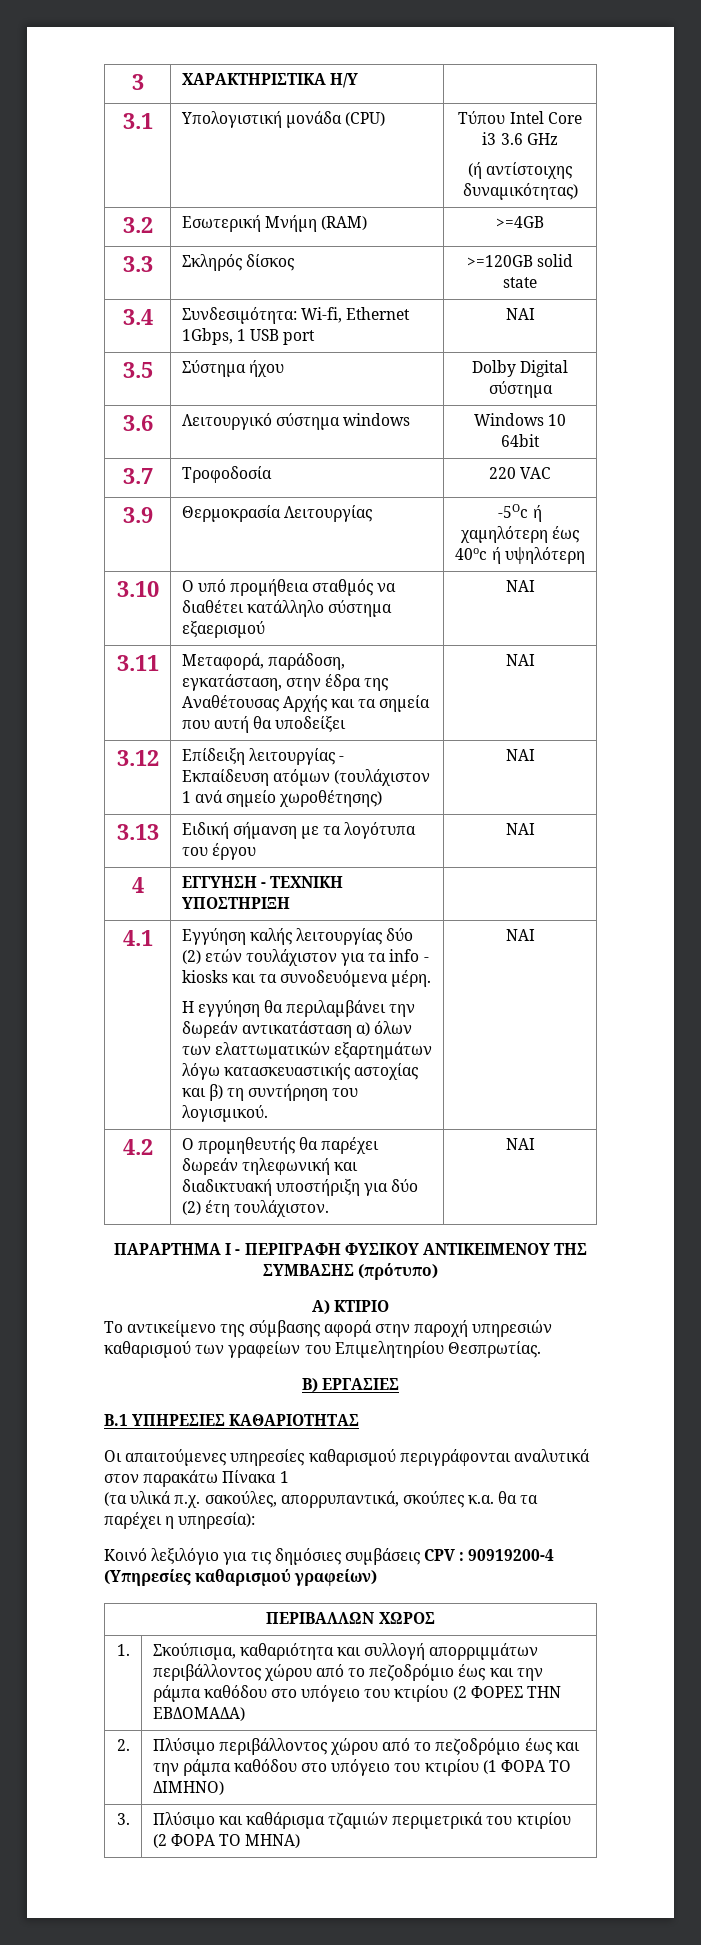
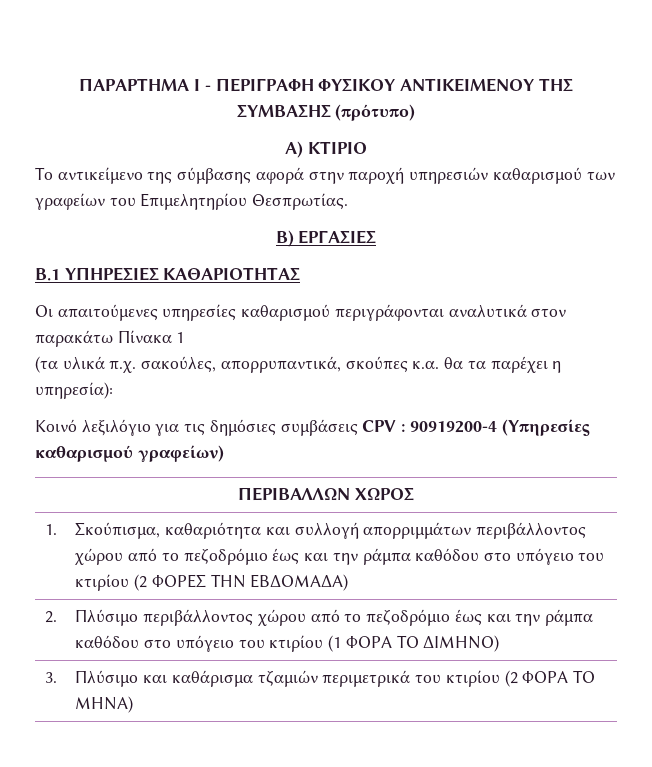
[131,74,144,90] [181,73,358,88] [122,113,153,129] [180,111,385,128] [458,111,582,124] [482,132,558,145] [467,162,573,179] [462,183,578,200] [122,217,153,233] [181,215,367,232] [496,216,544,228] [122,256,153,272] [181,254,294,271] [466,254,574,267] [503,277,537,288] [122,309,153,325] [181,307,410,324] [181,328,316,345] [505,308,535,320] [122,362,153,378] [181,360,284,377] [471,360,569,377] [488,381,553,398] [122,415,153,431] [181,413,410,430] [473,413,567,426] [501,434,540,447] [122,468,153,484] [181,466,272,483] [488,467,552,479] [122,507,153,523] [181,505,372,522] [498,504,542,522] [459,526,580,543] [455,547,585,564] [116,581,159,597] [181,579,397,596] [181,600,392,617] [181,620,265,638] [505,580,535,592] [116,655,159,671] [181,653,345,670] [181,674,389,691] [181,695,431,712] [181,715,347,733] [505,654,535,666] [116,750,159,766] [181,747,344,765] [181,769,430,786] [181,790,383,807] [505,749,535,761] [116,824,159,840] [181,822,417,839] [181,843,256,860] [505,823,535,835] [131,877,144,893] [181,876,343,888] [181,897,290,909] [122,930,153,946] [181,928,414,945] [181,949,429,966] [181,970,432,987] [181,1000,416,1017] [181,1021,413,1038] [181,1041,432,1059] [181,1063,418,1080] [181,1084,359,1101] [181,1105,268,1122] [505,929,535,941] [122,1139,153,1155] [181,1137,380,1154] [181,1158,358,1175] [181,1178,419,1196] [181,1200,329,1217] [505,1138,535,1150] 3 | ΧΑΡΑΚΤΗΡΙΣΤΙΚΑ H/Y | // 3.1 | Υπολογιστική μονάδα (CPU) | Τύπου Intel Core i3 3.6 GHz // (ή αντίστοιχης δυναμικότητας) // 3.2 | Εσωτερική Μνήμη (RAM) | >=4GB // 3.3 | Σκληρός δίσκος | >=120GB solid state // 3.4 | Συνδεσιμότητα: Wi-fi, Ethernet 1Gbps, 1 USB port | ΝΑΙ // 3.5 | Σύστημα ήχου | Dolby Digital σύστημα // 3.6 | Λειτουργικό σύστημα windows | Windows 10 64bit // 3.7 | Τροφοδοσία | 220 VAC // 3.9 | Θερμοκρασία Λειτουργίας | -5Οc ή χαμηλότερη έως 40οc ή υψηλότερη // 3.10 | Ο υπό προμήθεια σταθμός να διαθέτει κατάλληλο σύστημα εξαερισμού | ΝΑΙ // 3.11 | Μεταφορά, παράδοση, εγκατάσταση, στην έδρα της Αναθέτουσας Αρχής και τα σημεία που αυτή θα υποδείξει | ΝΑΙ // 3.12 | Επίδειξη λειτουργίας - Εκπαίδευση ατόμων (τουλάχιστον 1 ανά σημείο χωροθέτησης) | ΝΑΙ // 3.13 | Ειδική σήμανση με τα λογότυπα του έργου | ΝΑΙ // 4 | ΕΓΓΥΗΣΗ - ΤΕΧΝΙΚΗ ΥΠΟΣΤΗΡΙΞΗ | // 4.1 | Εγγύηση καλής λειτουργίας δύο (2) ετών τουλάχιστον για τα info - kiosks και τα συνοδευόμενα μέρη. // Η εγγύηση θα περιλαμβάνει την δωρεάν αντικατάσταση α) όλων των ελαττωματικών εξαρτημάτων λόγω κατασκευαστικής αστοχίας και β) τη συντήρηση του λογισμικού. | ΝΑΙ // 4.2 | Ο προμηθευτής θα παρέχει δωρεάν τηλεφωνική και διαδικτυακή υποστήριξη για δύο (2) έτη τουλάχιστον. | ΝΑΙ // -> (79, 84) none

